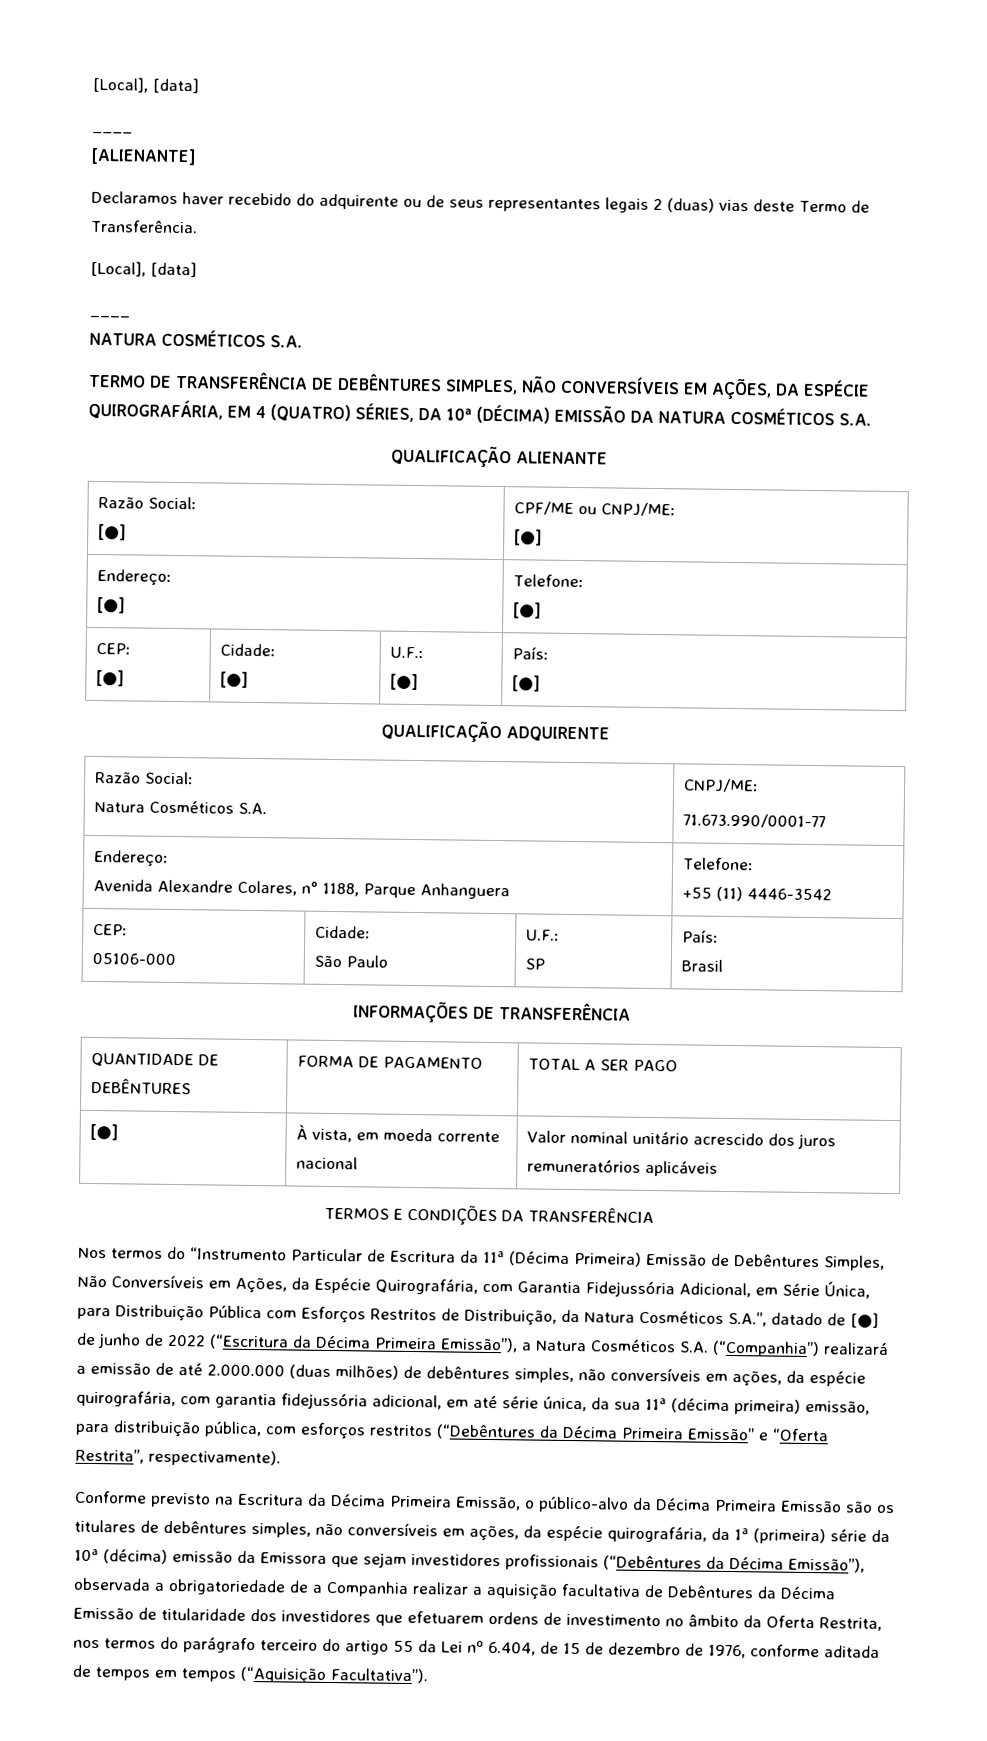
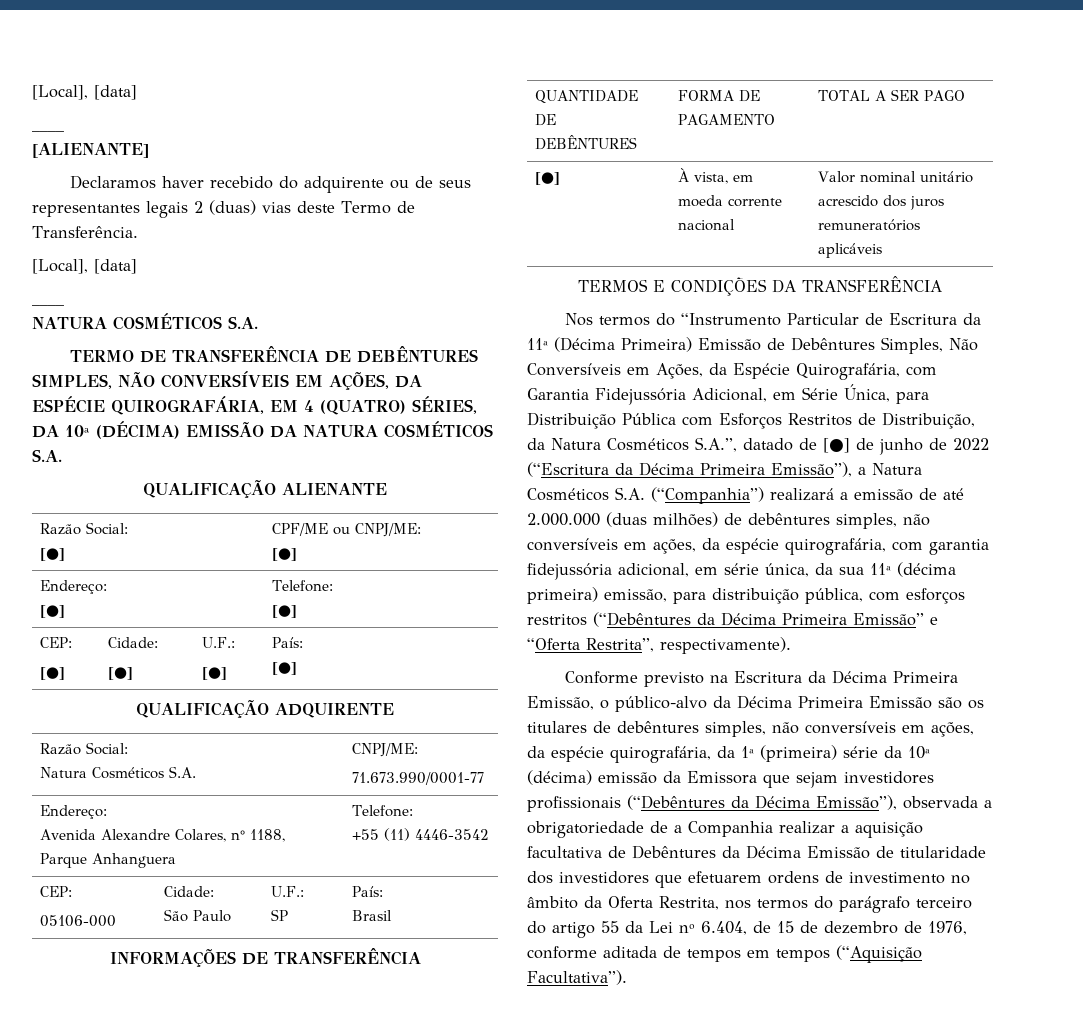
[473,1395,498,1409] até -> (718, 571) none

